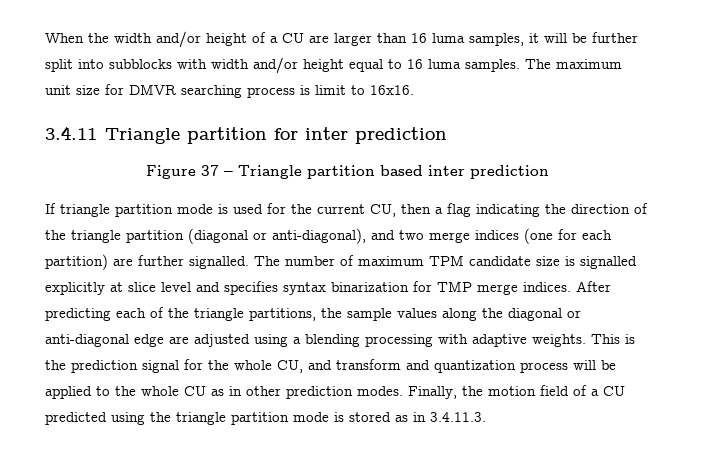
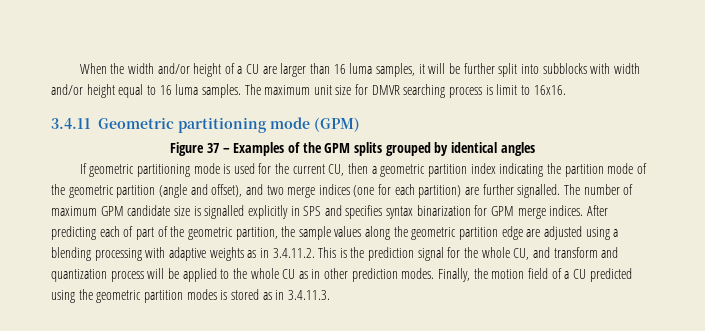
[104,127,447,144] [145,165,549,179] Triangle partition for inter prediction // Figure 37 – Triangle partition based inter prediction -> [97,117,360,133] [170,142,535,156] Geometric partitioning mode (GPM) // Figure 37 – Examples of the GPM splits grouped by identical angles
[60,204,173,217] triangle partition -> [89,164,190,177] geometric partitioning
[447,203,648,217] [45,228,366,244] flag indicating the direction of the triangle partition (diagonal or anti-diagonal), -> [380,163,647,177] [51,184,243,198] geometric partition index indicating the partition mode of the geometric partition (angle and offset),
[429,255,464,266] TPM -> [100,206,124,216] GPM
[110,282,191,292] at slice level -> [290,206,322,216] in SPS
[437,281,472,292] TMP -> [491,206,515,216] GPM
[168,308,316,321] the triangle partitions, -> [135,226,278,240] part of the geometric partition,
[508,308,581,321] [45,334,129,347] diagonal or anti-diagonal -> [411,227,499,240] geometric partition
[532,334,586,347] weights. -> [209,247,315,261] weights as in 3.4.11.2.
[176,412,329,425] triangle partition mode -> [96,289,217,303] geometric partition modes

